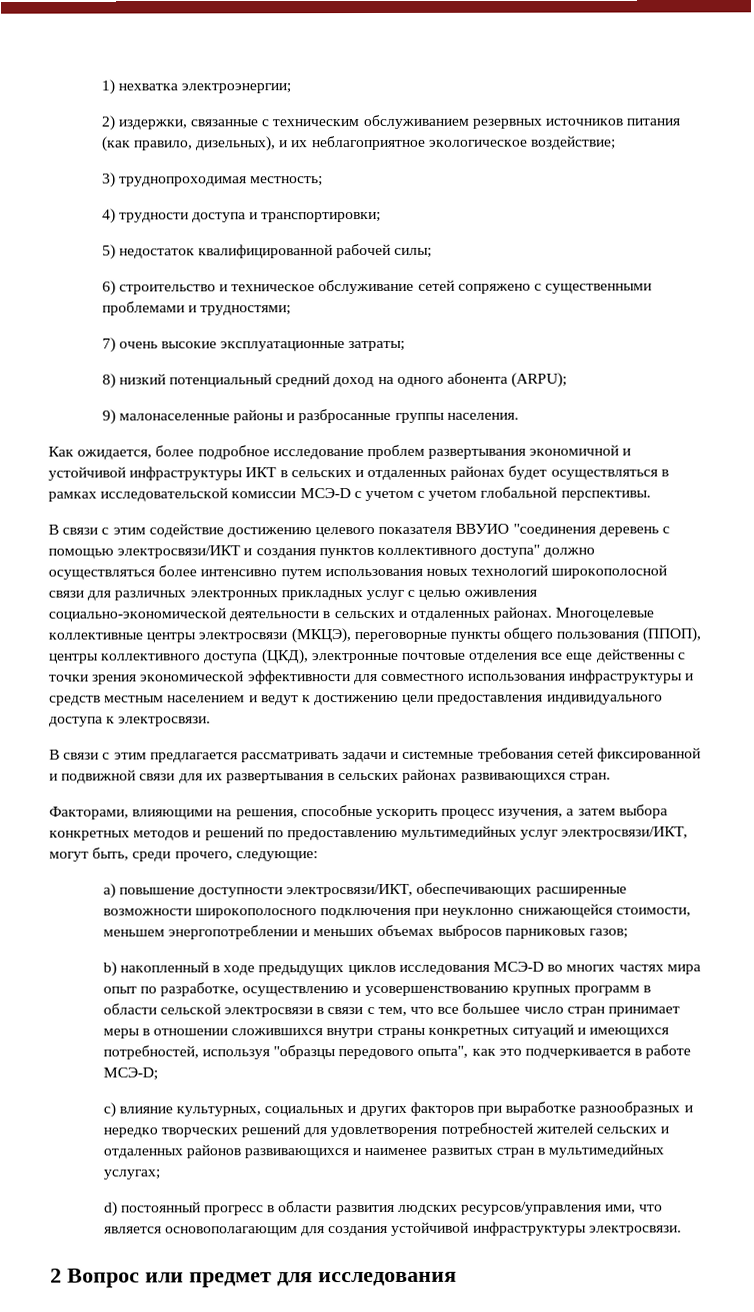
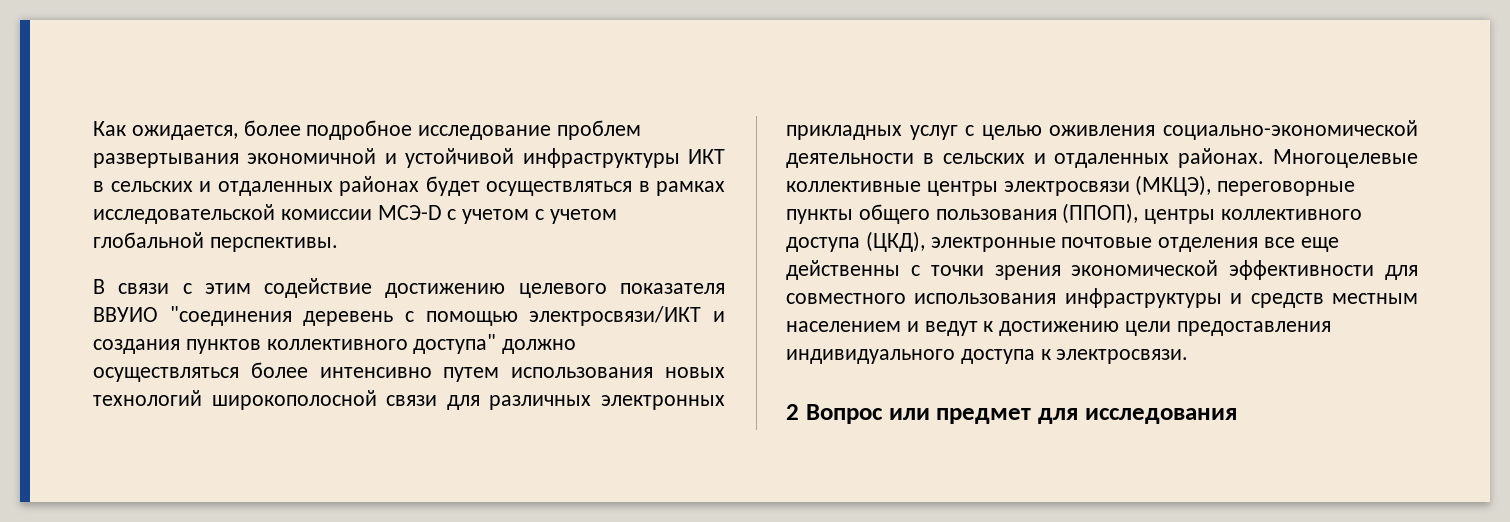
[100,79,292,95] [100,114,681,131] [101,135,617,152] [101,172,324,188] [101,208,382,224] [101,243,433,260] [101,279,653,296] [101,301,292,316] [101,337,406,353] [101,372,568,389] [101,408,519,425] 1) нехватка электроэнергии; // 2) издержки, связанные с техническим обслуживанием резервных источников питания (как правило, дизельных), и их неблагоприятное экологическое воздействие; // 3) труднопроходимая местность; // 4) трудности доступа и транспортировки; // 5) недостаток квалифицированной рабочей силы; // 6) строительство и техническое обслуживание сетей сопряжено с существенными проблемами и трудностями; // 7) очень высокие эксплуатационные затраты; // 8) низкий потенциальный средний доход на одного абонента (ARPU); // 9) малонаселенные районы и разбросанные группы населения. // -> (93, 128) none
[49,747,702,763] [49,768,611,784] [49,804,668,820] [49,825,689,841] [49,847,318,862] [102,882,627,899] [102,903,691,919] [102,924,629,940] [102,961,701,977] [102,982,652,997] [102,1002,680,1018] [102,1023,670,1039] [102,1044,692,1060] [102,1067,158,1081] [102,1101,693,1118] [102,1122,670,1138] [102,1143,665,1159] [102,1169,161,1180] [103,1201,664,1217] [103,1221,682,1237] // В связи с этим предлагается рассматривать задачи и системные требования сетей фиксированной и подвижной связи для их развертывания в сельских районах развивающихся стран. // Факторами, влияющими на решения, способные ускорить процесс изучения, а затем выбора конкретных методов и решений по предоставлению мультимедийных услуг электросвязи/ИКТ, могут быть, среди прочего, следующие: // a) повышение доступности электросвязи/ИКТ, обеспечивающих расширенные возможности широкополосного подключения при неуклонно снижающейся стоимости, меньшем энергопотреблении и меньших объемах выбросов парниковых газов; // b) накопленный в ходе предыдущих циклов исследования МСЭ-D во многих частях мира опыт по разработке, осуществлению и усовершенствованию крупных программ в области сельской электросвязи в связи с тем, что все большее число стран принимает меры в отношении сложившихся внутри страны конкретных ситуаций и имеющихся потребностей, используя "образцы передового опыта", как это подчеркивается в работе МСЭ-D; // c) влияние культурных, социальных и других факторов при выработке разнообразных и нередко творческих решений для удовлетворения потребностей жителей сельских и отдаленных районов развивающихся и наименее развитых стран в мультимедийных услугах; // d) постоянный прогресс в области развития людских ресурсов/управления ими, что является основополагающим для создания устойчивой инфраструктуры электросвязи. -> (1189, 356) none

